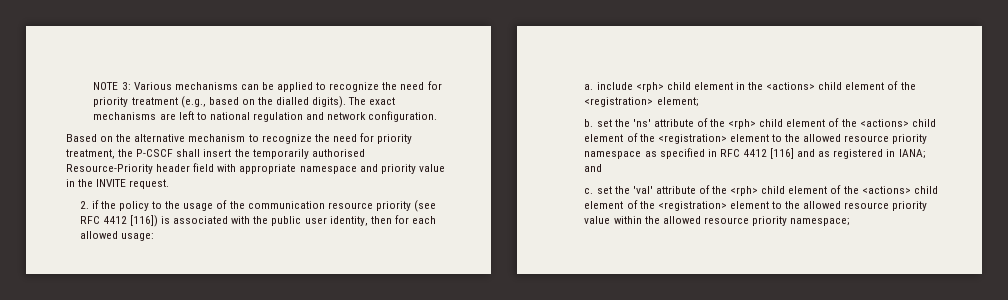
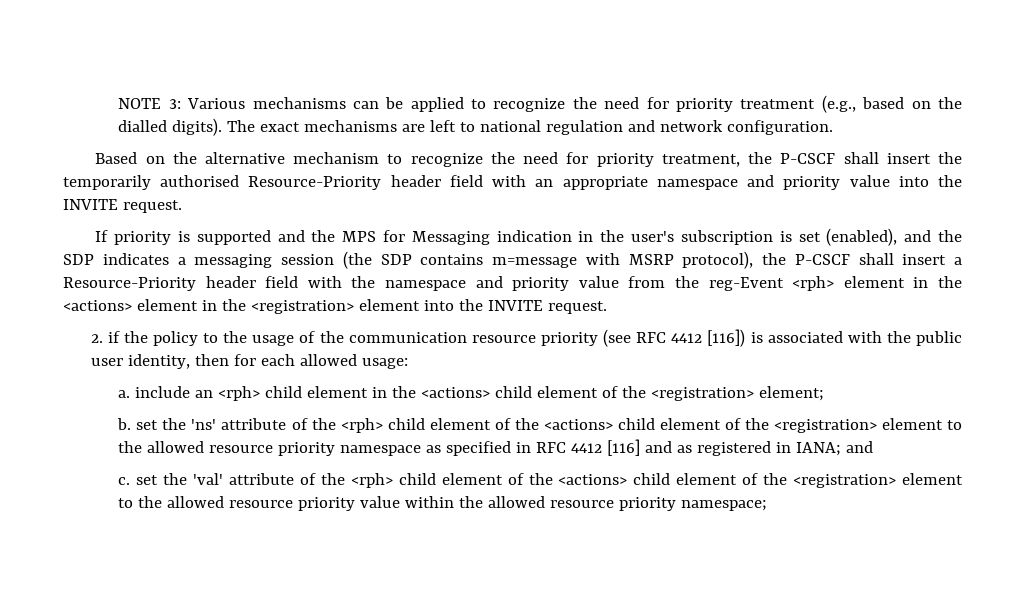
(237, 168) none -> [535,179,554,187] an
[66,179,75,187] in -> [898,175,963,187] [63,199,182,213] [95,228,962,246] [63,251,962,269] [63,276,963,291] [63,299,454,314] into the INVITE request. // If priority is supported and the MPS for Messaging indication in the user's subscription is set (enabled), and the SDP indicates a messaging session (the SDP contains m=message with MSRP protocol), the P-CSCF shall insert a Resource-Priority header field with the namespace and priority value from the reg-Event <rph> element in the <actions> element in the <registration> element into
(633, 86) none -> [195,390,214,398] an

